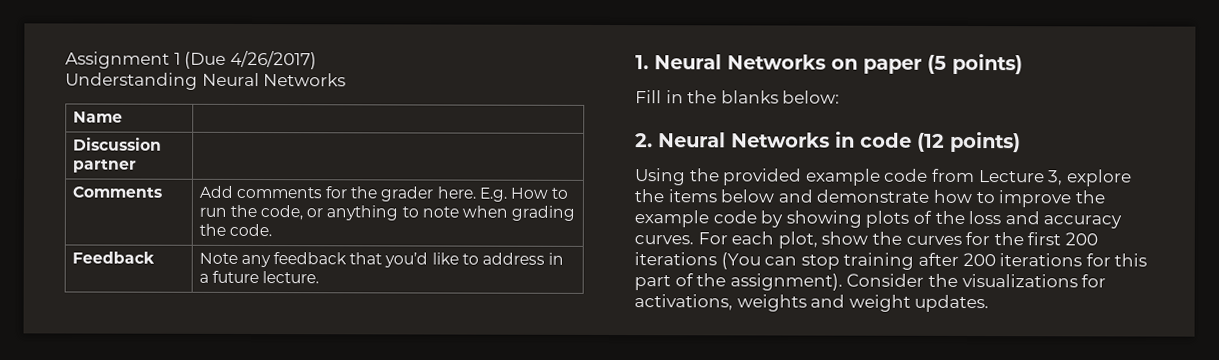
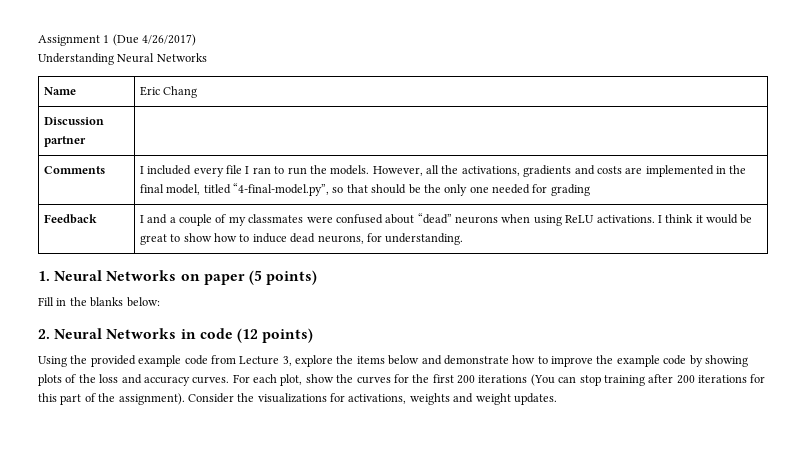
(123, 117) none -> [139,86,198,98] Eric Chang
[198,185,569,202] [198,204,508,221] Add comments for the grader here. E.g. How to run the code, or anything to note when -> [139,165,747,177] [139,183,548,196] I included every file I ran to run the models. However, all the activations, gradients and costs are implemented in the final model, titled “4-final-model.py”, so that should be the only one needed for
[198,223,272,237] the code. -> (590, 190) none
[198,252,565,268] [198,270,319,284] Note any feedback that you’d like to address in a future lecture. -> [139,213,753,226] [139,233,464,245] I and a couple of my classmates were confused about “dead” neurons when using ReLU activations. I think it would be great to show how to induce dead neurons, for understanding.

